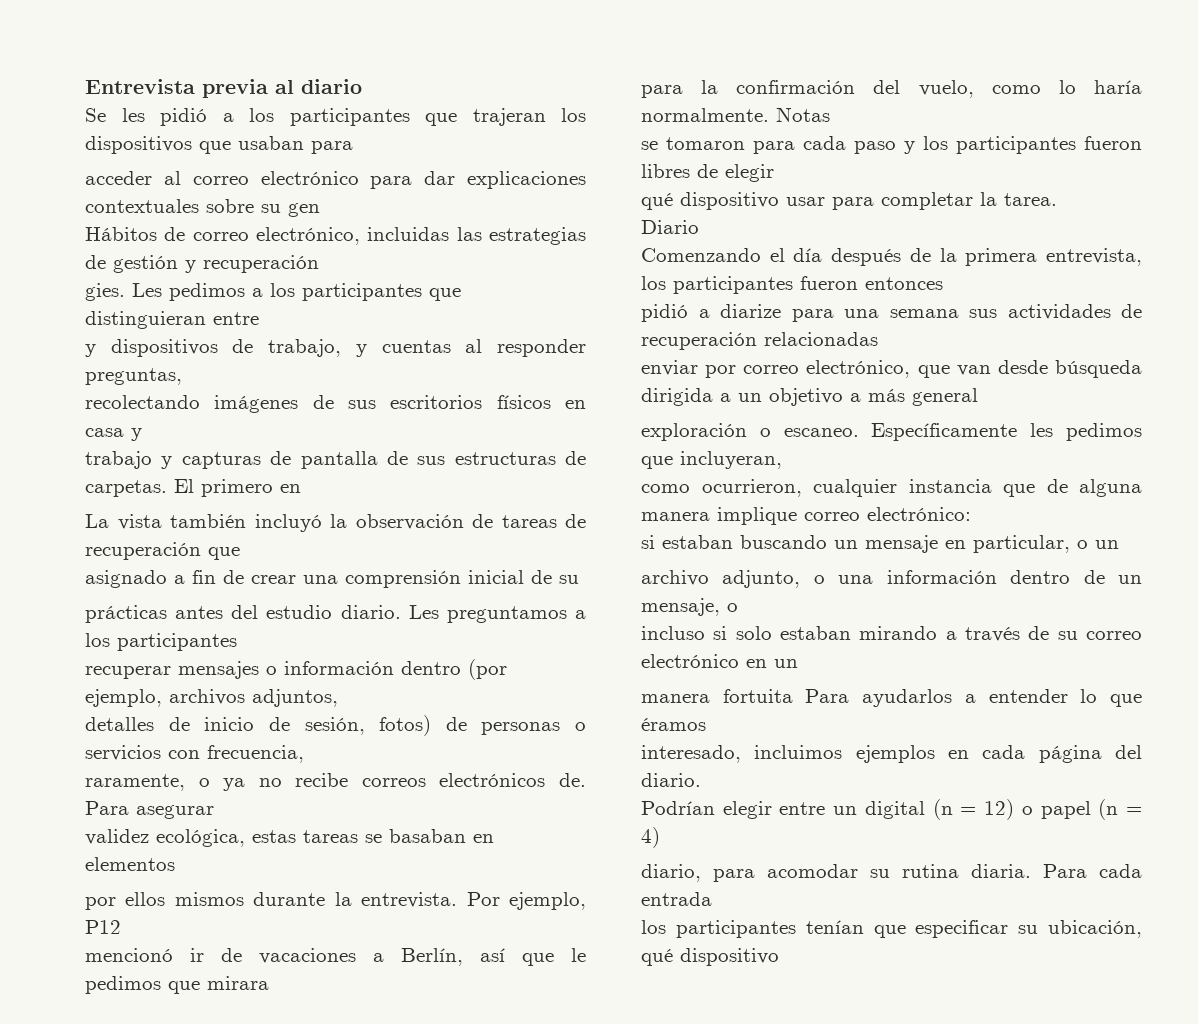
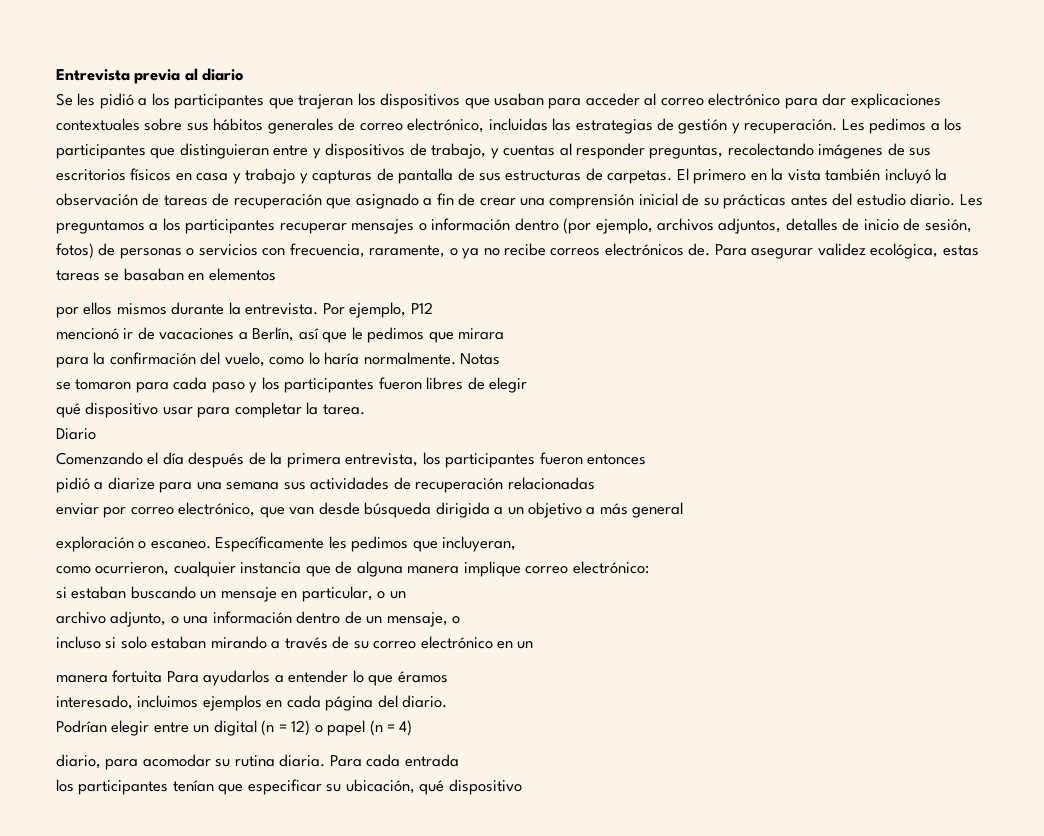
(353, 147) // -> (582, 103) none
[261,203,320,217] [85,227,157,241] su gen // Hábitos -> [186,118,334,134] sus hábitos generales
[203,255,319,273] [85,283,125,301] recuperación // gies. -> [744,119,838,134] recuperación.
(259, 318) // -> (309, 150) none
(182, 376) // -> (724, 152) none
(142, 434) // -> (241, 178) none
[85,514,109,528] // La -> [771,168,784,181] la
(240, 553) // -> (352, 203) none
(579, 579) // -> (719, 202) none
(237, 642) // -> (276, 226) none
(338, 698) // -> (782, 226) none
(304, 754) // -> (365, 250) none
(214, 812) // -> (814, 253) none

